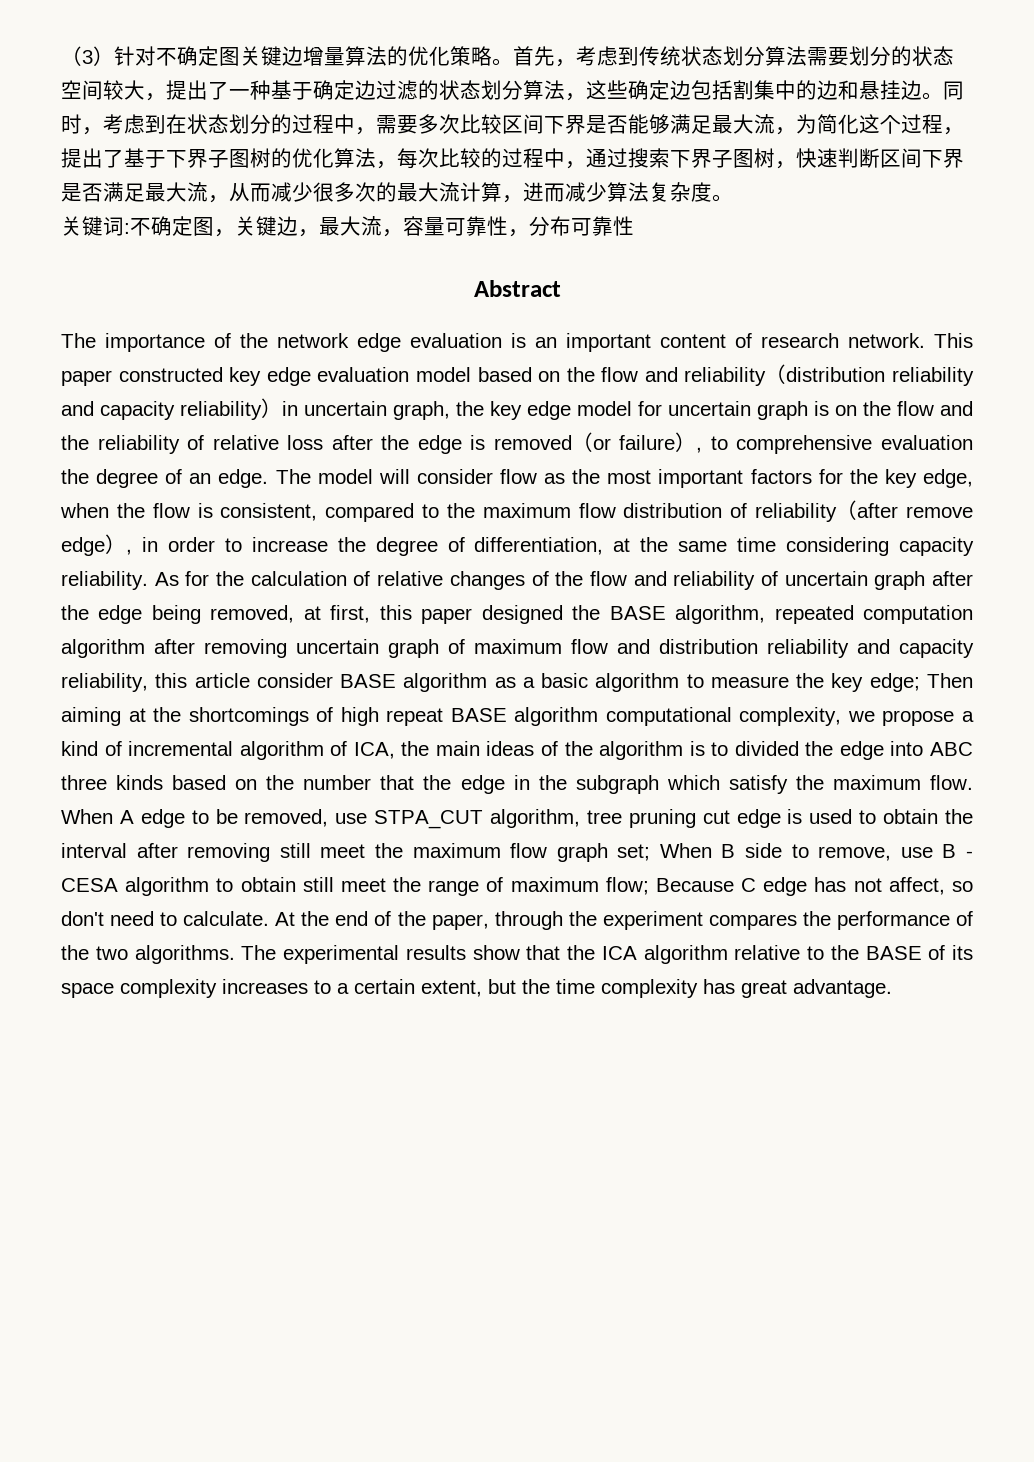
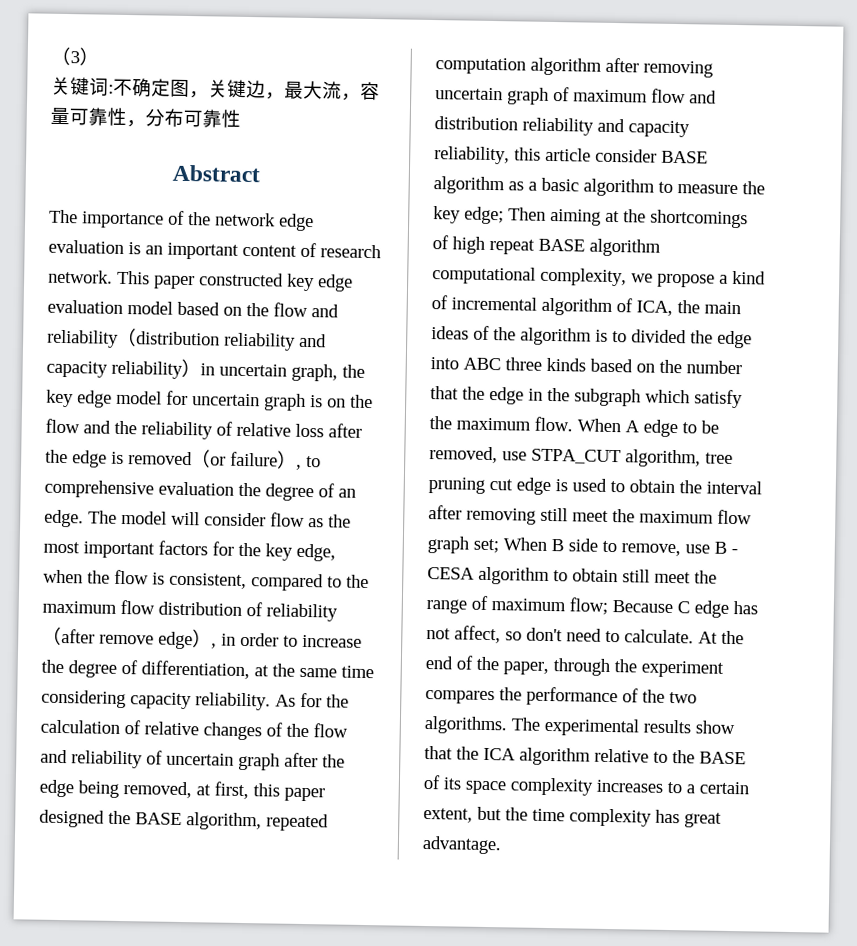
[114,46,954,67] [61,80,964,101] [61,114,964,135] [61,148,964,169] [61,182,733,203] 针对不确定图关键边增量算法的优化策略。首先，考虑到传统状态划分算法需要划分的状态空间较大，提出了一种基于确定边过滤的状态划分算法，这些确定边包括割集中的边和悬挂边。同时，考虑到在状态划分的过程中，需要多次比较区间下界是否能够满足最大流，为简化这个过程，提出了基于下界子图树的优化算法，每次比较的过程中，通过搜索下界子图树，快速判断区间下界是否满足最大流，从而减少很多次的最大流计算，进而减少算法复杂度。 -> (99, 56) none

